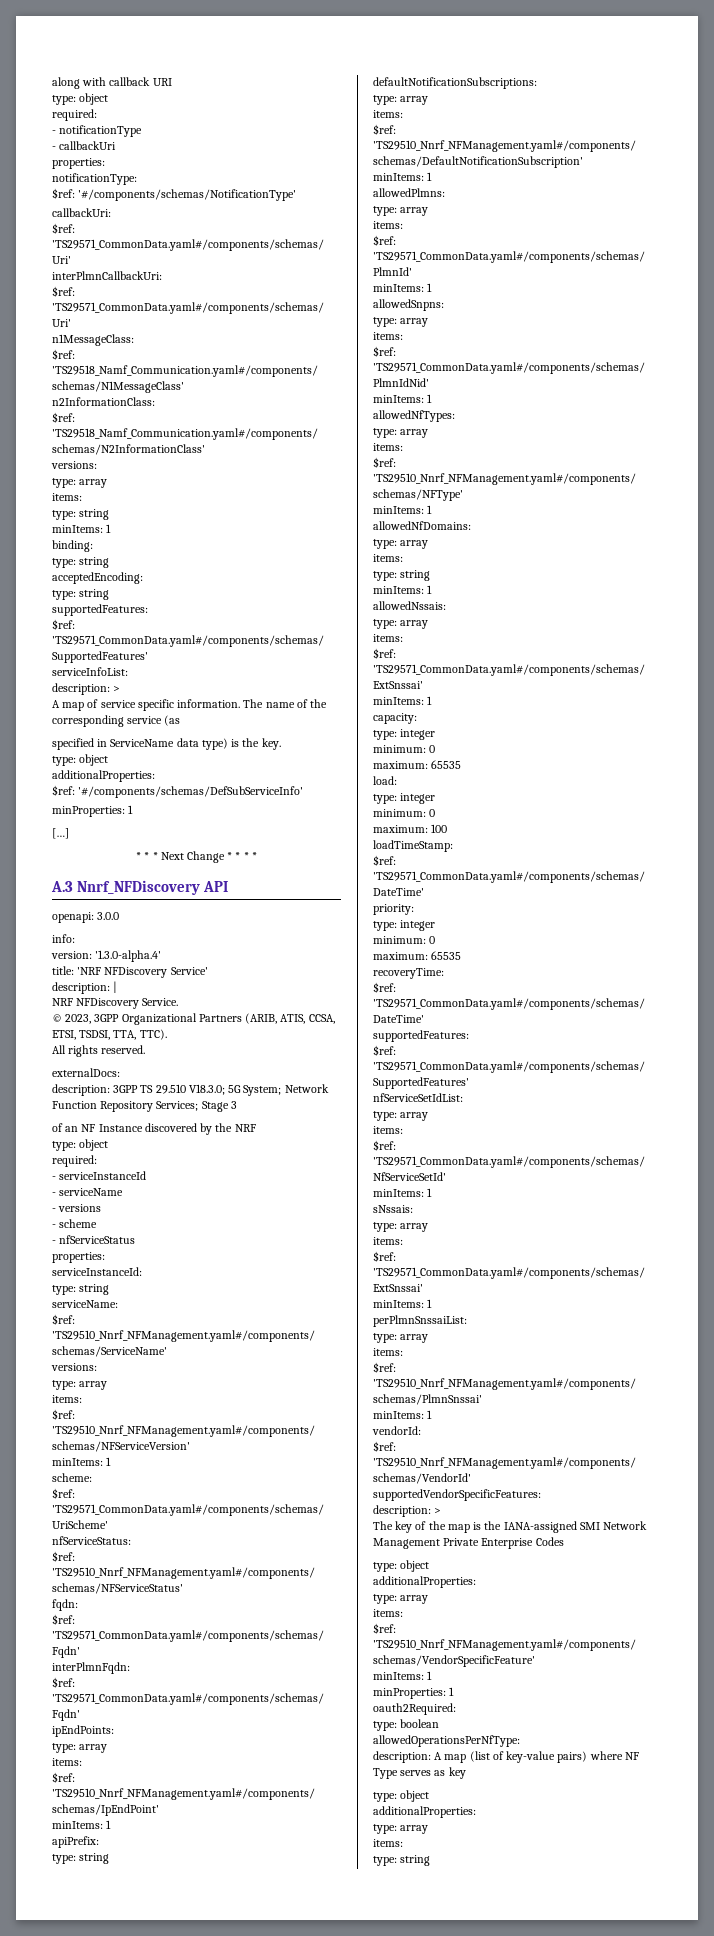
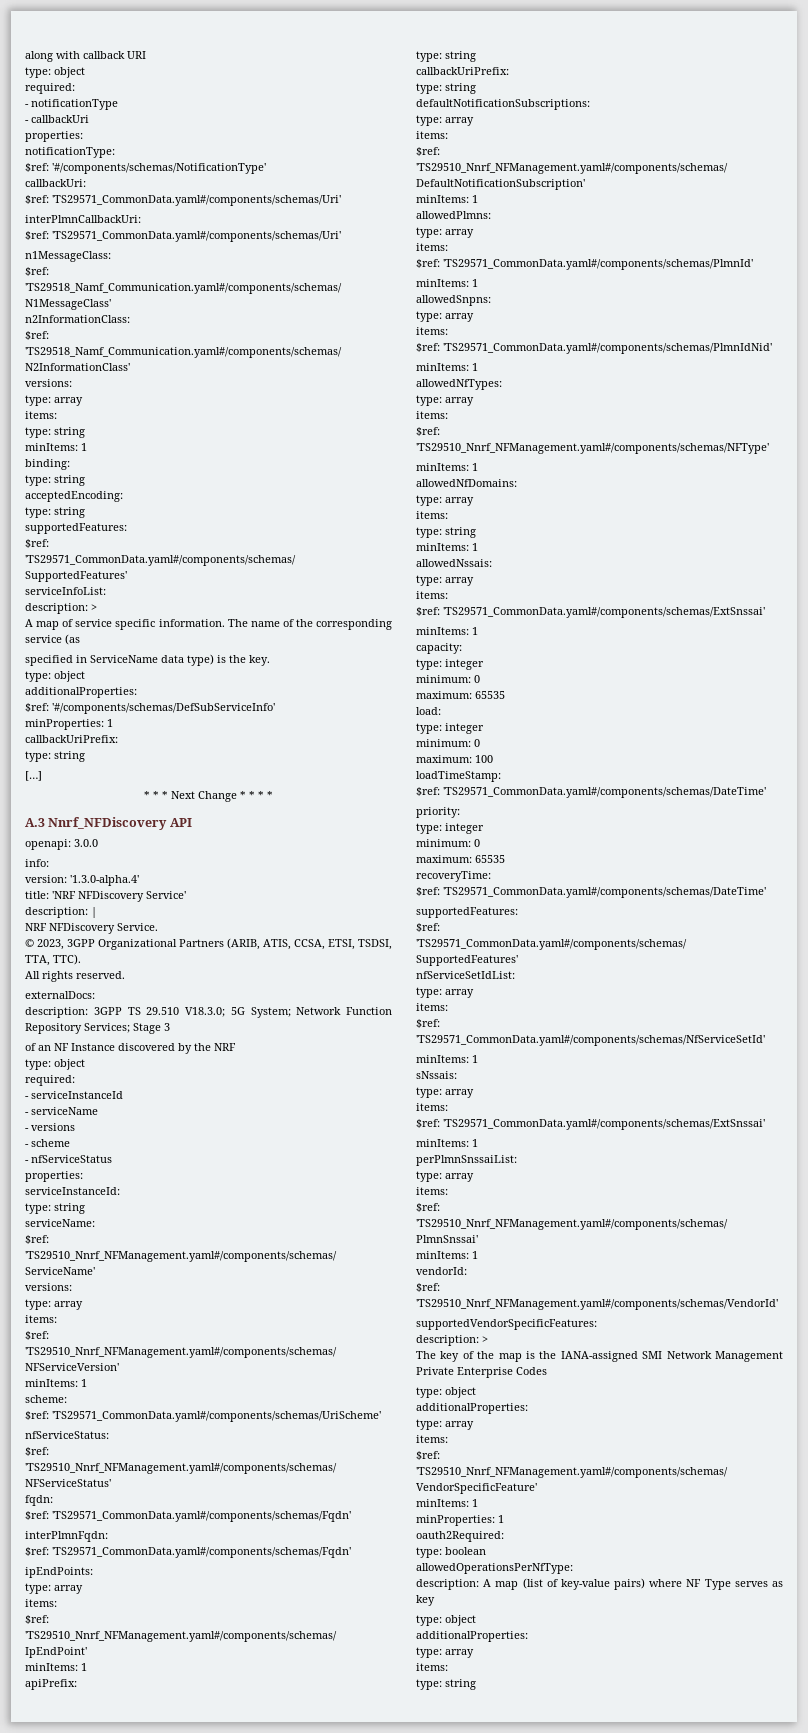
(134, 809) none -> [25,735,118,743] [25,751,85,762] // callbackUriPrefix: // type: string
(110, 1858) none -> [416,67,509,75] [416,83,476,94] // callbackUriPrefix: // type: string

